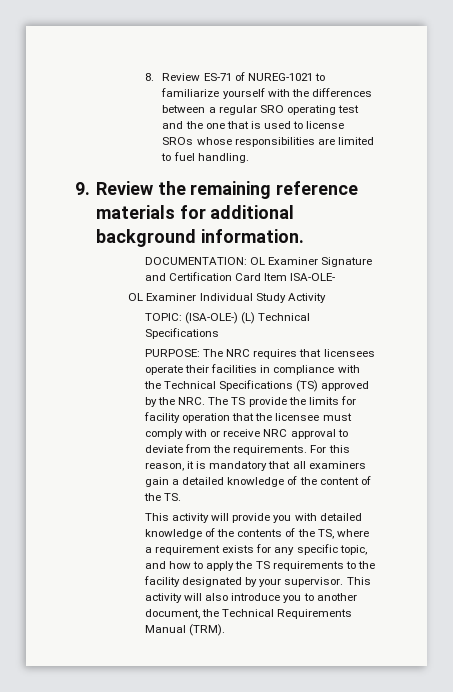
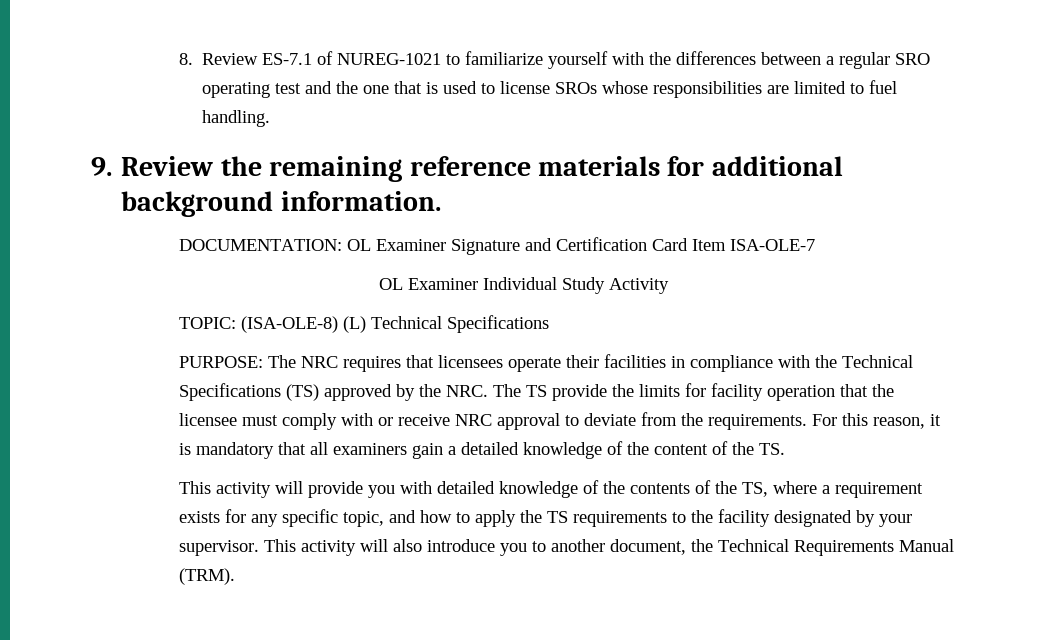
[203,73,232,81] ES-71 -> [262,53,313,65] ES-7.1
[290,273,336,281] ISA-OLE- -> [729,239,815,251] ISA-OLE-7
[185,312,239,324] (ISA-OLE-) -> [240,316,338,333] (ISA-OLE-8)

